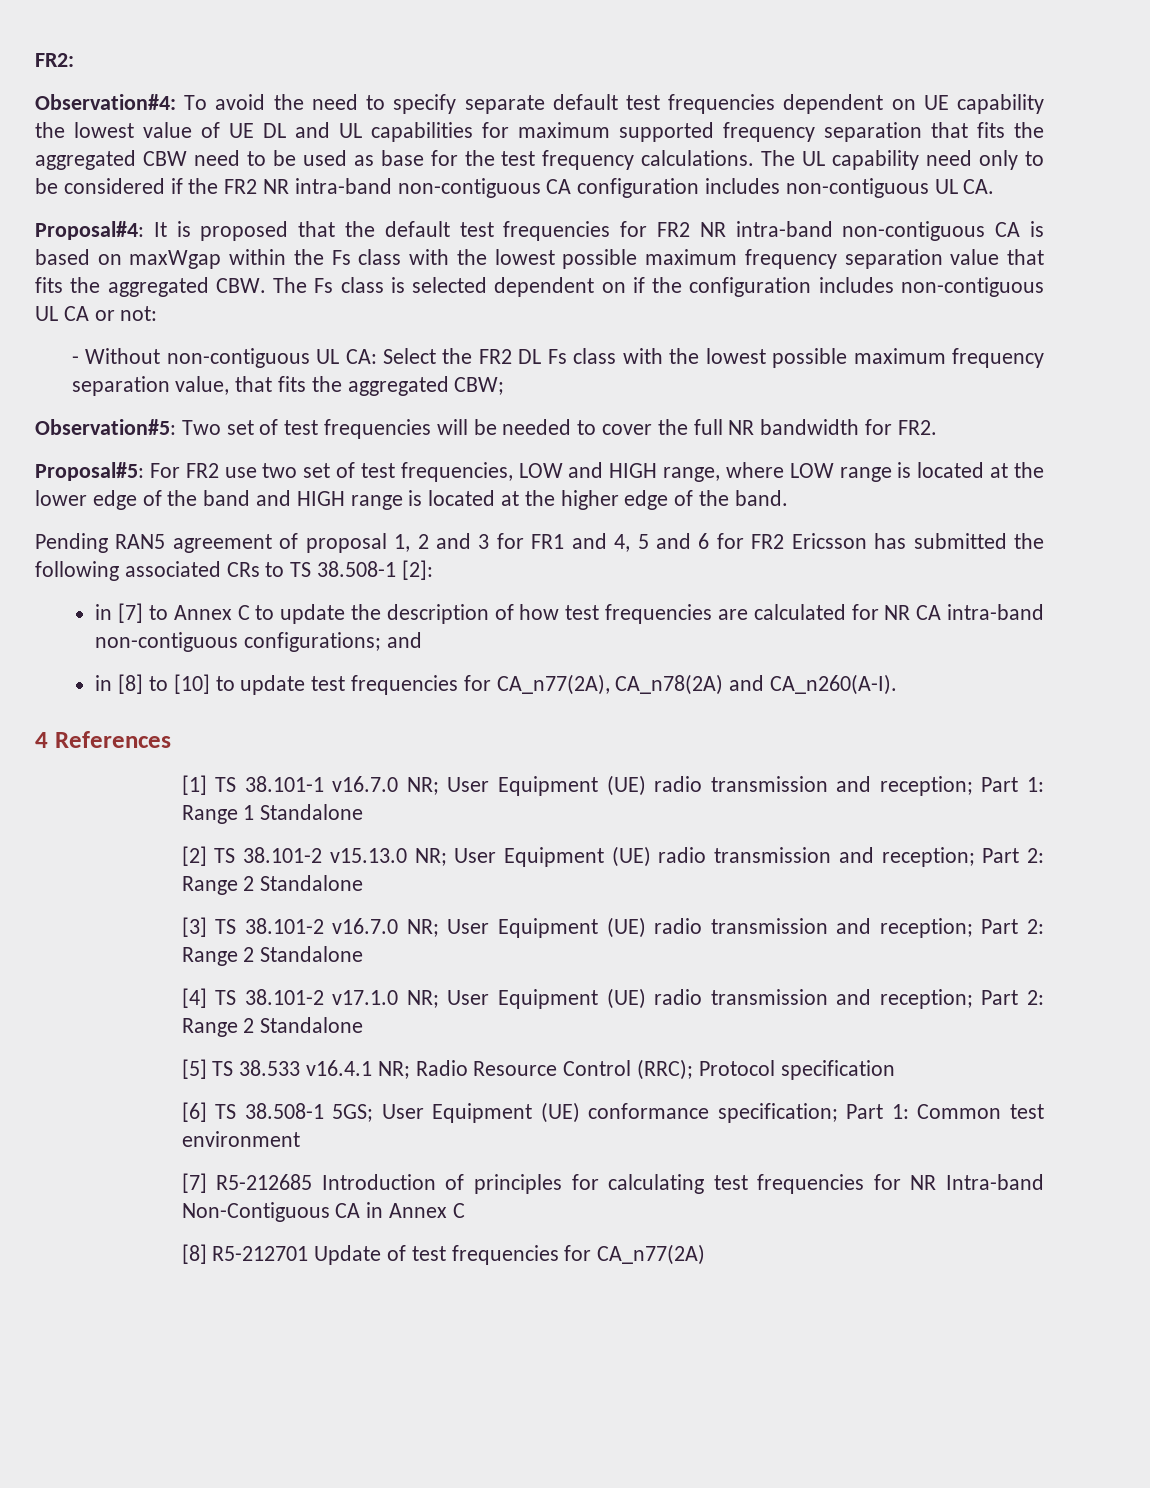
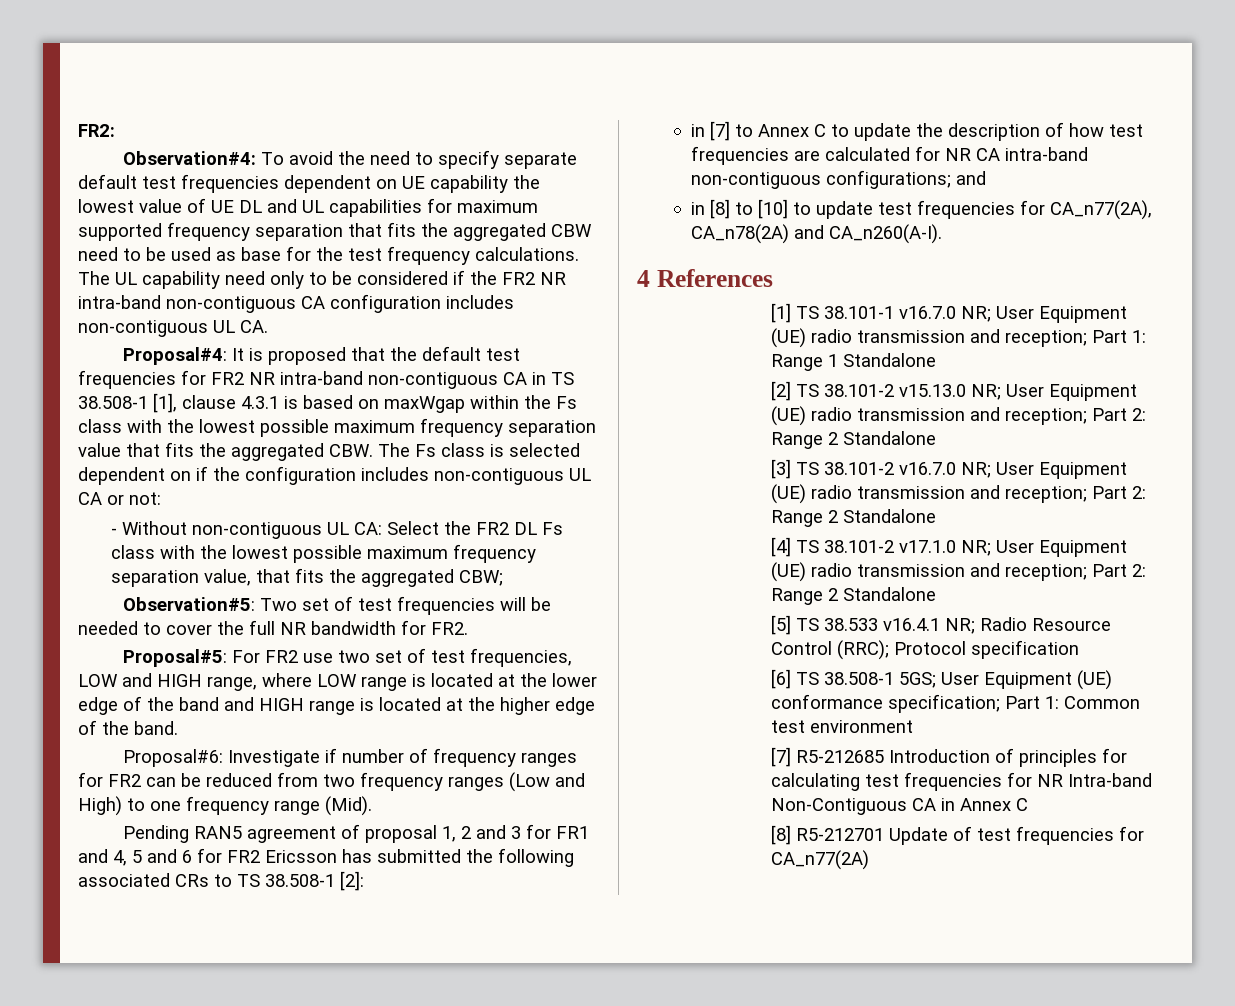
(1021, 229) none -> [532,372,574,385] [78,393,279,413] in TS 38.508-1 [1], clause 4.3.1
(788, 498) none -> [122,748,577,767] [78,772,585,792] [78,796,372,816] // Proposal#6: Investigate if number of frequency ranges for FR2 can be reduced from two frequency ranges (Low and High) to one frequency range (Mid).

